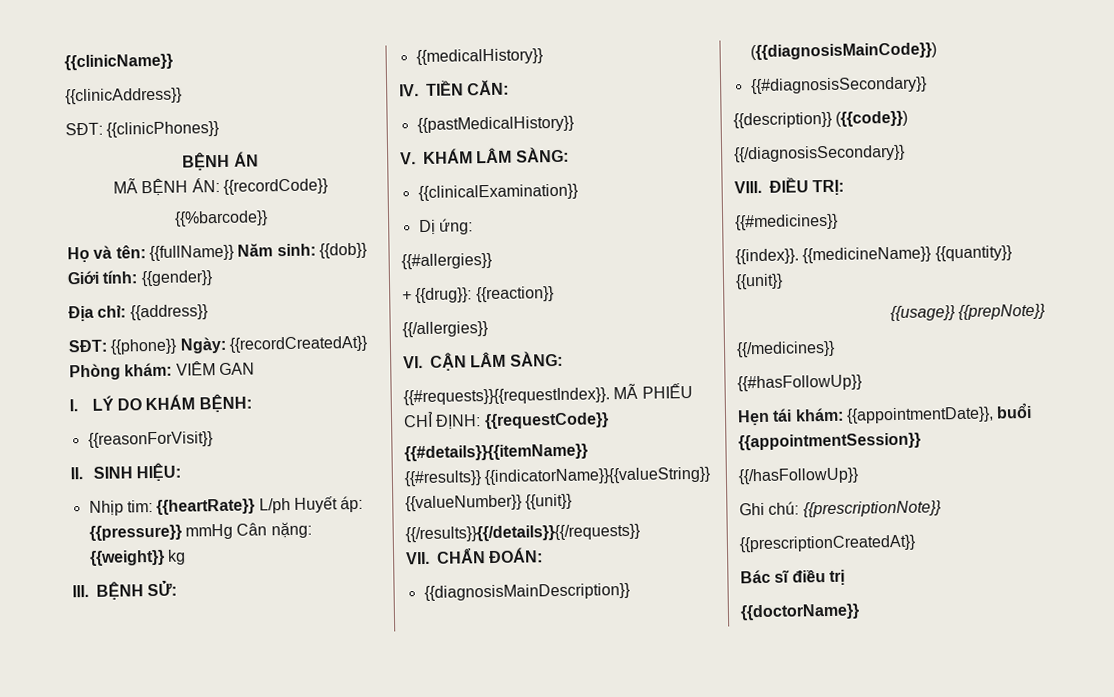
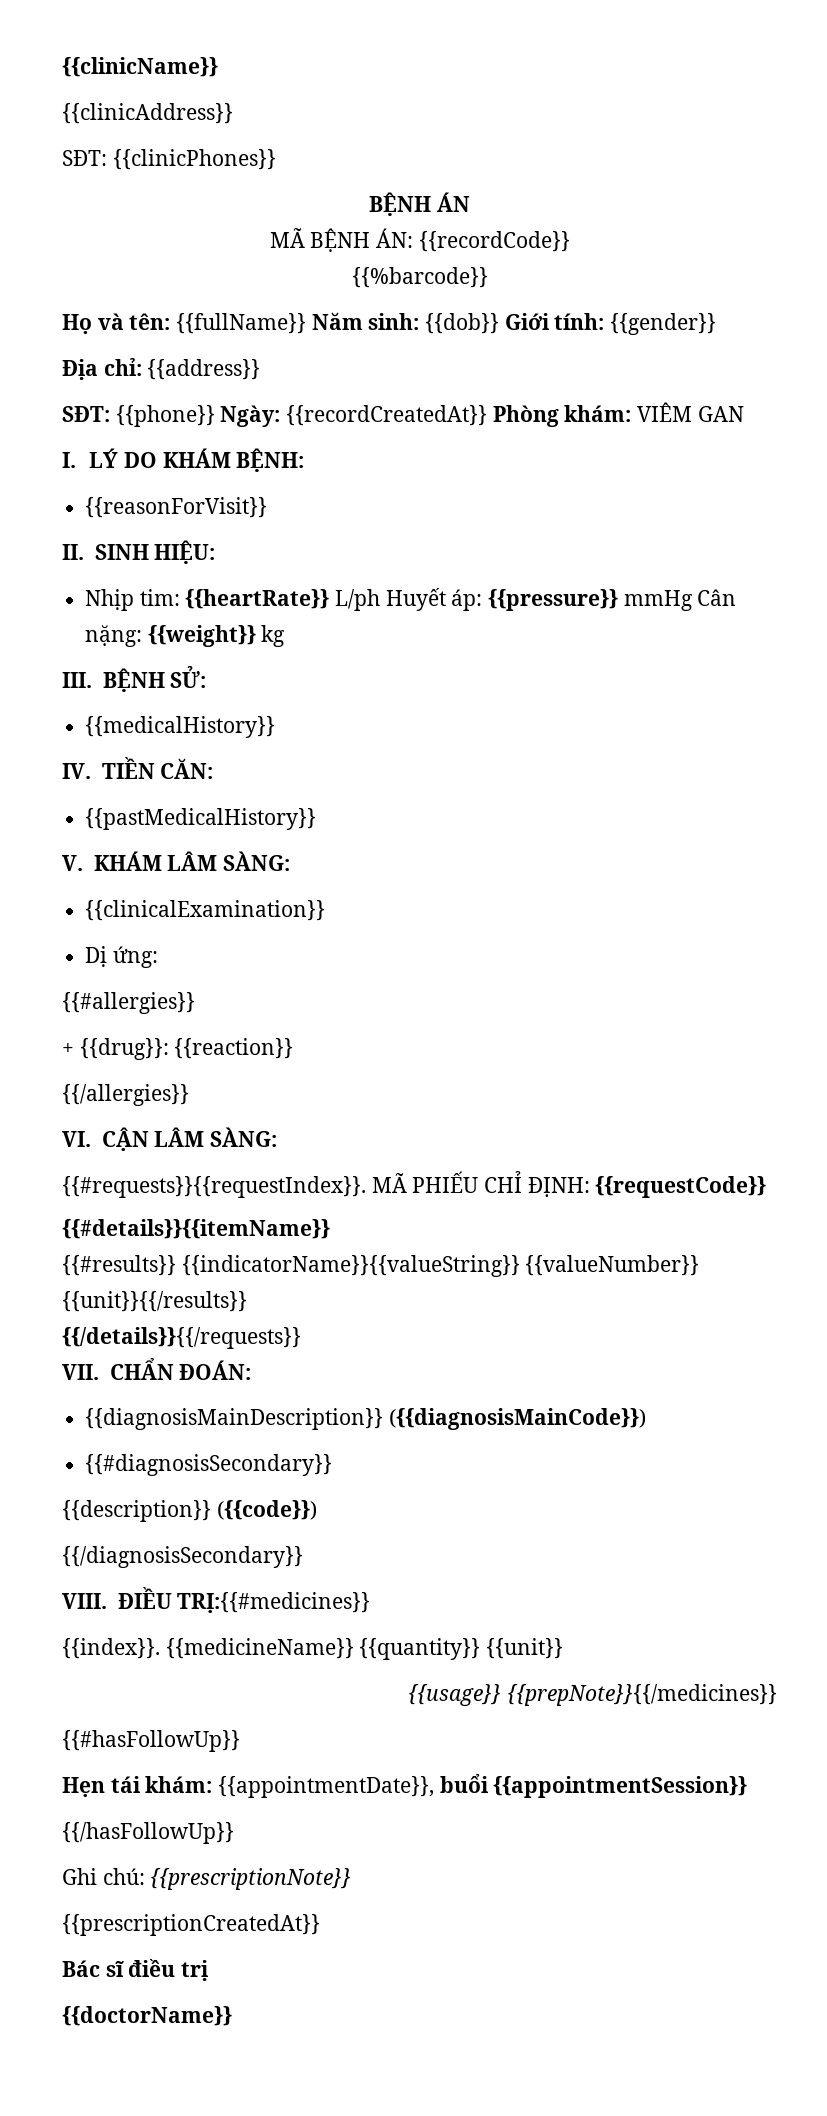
[525,493,574,510] [405,523,641,543] {{unit}} // {{/results}}{{/details}}{{/requests}} -> [62,1291,247,1312] [62,1327,301,1349] {{unit}}{{/results}} // {{/details}}{{/requests}}
[812,179,845,196] [735,213,839,231] TRỊ: // {{#medicines}} -> [177,1592,371,1613] TRỊ:{{#medicines}}
[958,303,1046,321] [736,340,836,358] {{prepNote}} // {{/medicines}} -> [507,1684,777,1706] {{prepNote}}{{/medicines}}

